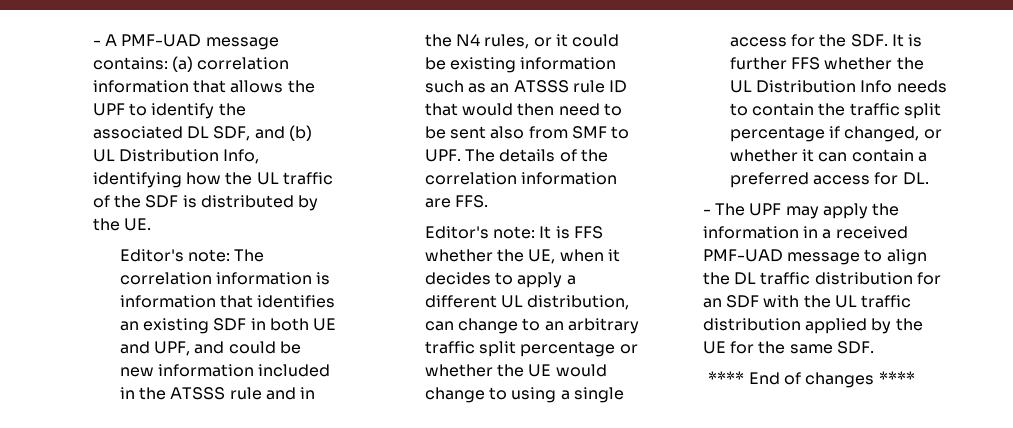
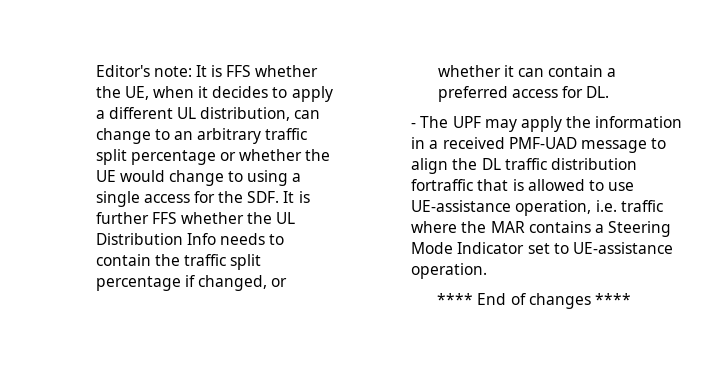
[92,34,279,50] [92,56,290,72] [92,80,315,93] [92,103,246,119] [92,125,313,141] [92,149,260,164] [92,172,334,188] [92,195,319,211] [92,218,152,231] [119,249,265,262] [119,272,331,285] [119,295,336,308] [119,318,337,334] [119,341,301,356] [119,364,331,377] [119,387,316,400] [424,34,620,49] [424,57,617,73] [424,80,628,93] [424,103,622,116] [424,126,630,139] [424,149,608,162] [424,172,617,185] [424,195,488,208] - A PMF-UAD message contains: (a) correlation information that allows the UPF to identify the associated DL SDF, and (b) UL Distribution Info, identifying how the UL traffic of the SDF is distributed by the UE. // Editor's note: The correlation information is information that identifies an existing SDF in both UE and UPF, and could be new information included in the ATSSS rule and in the N4 rules, or it could be existing information such as an ATSSS rule ID that would then need to be sent also from SMF to UPF. The details of the correlation information are FFS. // -> (95, 71) none
[917,272,942,285] [702,295,912,308] [702,318,923,334] [702,341,875,354] for an SDF with the UL traffic distribution applied by the UE for the same SDF. -> [411,179,635,191] [411,200,663,216] [411,221,672,237] [411,242,673,254] [411,263,488,279] fortraffic that is allowed to use UE-assistance operation, i.e. traffic where the MAR contains a Steering Mode Indicator set to UE-assistance operation.

